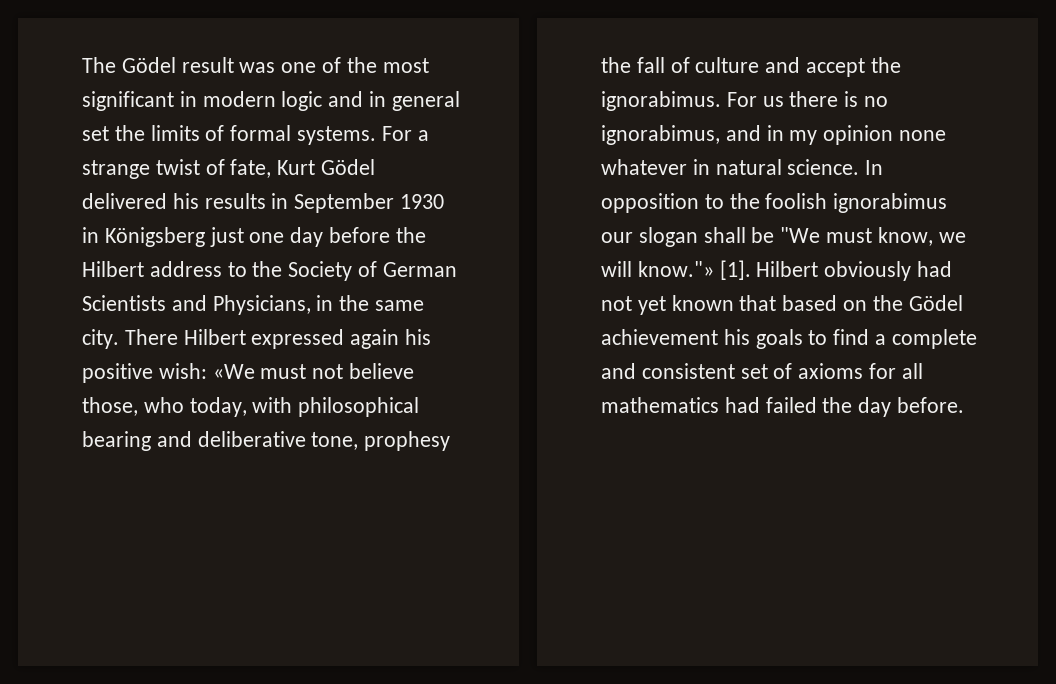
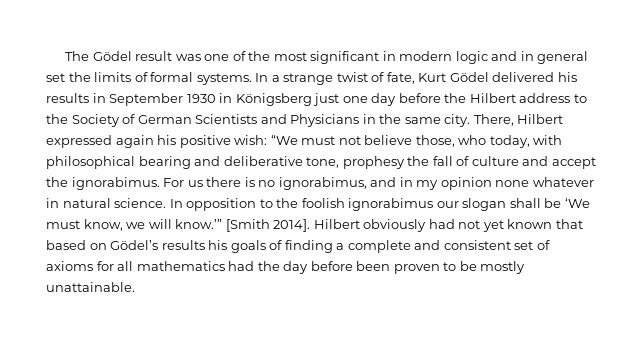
[381,126,412,141] For -> [255,73,269,82] In
[212,295,311,315] Physicians, -> [290,114,360,127] Physicians
[124,329,178,345] There -> [473,114,514,126] There,
[212,364,255,379] «We -> [270,135,298,145] “We
[780,227,821,243] "We -> [564,198,590,208] ‘We
[637,260,751,280] know."» [1]. -> [175,219,311,232] know.’” [Smith 2014].
[872,295,963,311] [601,329,870,349] the Gödel achievement his goals to find -> [110,240,333,253] Gödel’s results his goals of finding
[765,397,817,413] failed -> (255, 266) none
[897,397,965,413] before. -> [310,261,526,274] [46,282,135,292] before been proven to be mostly unattainable.

